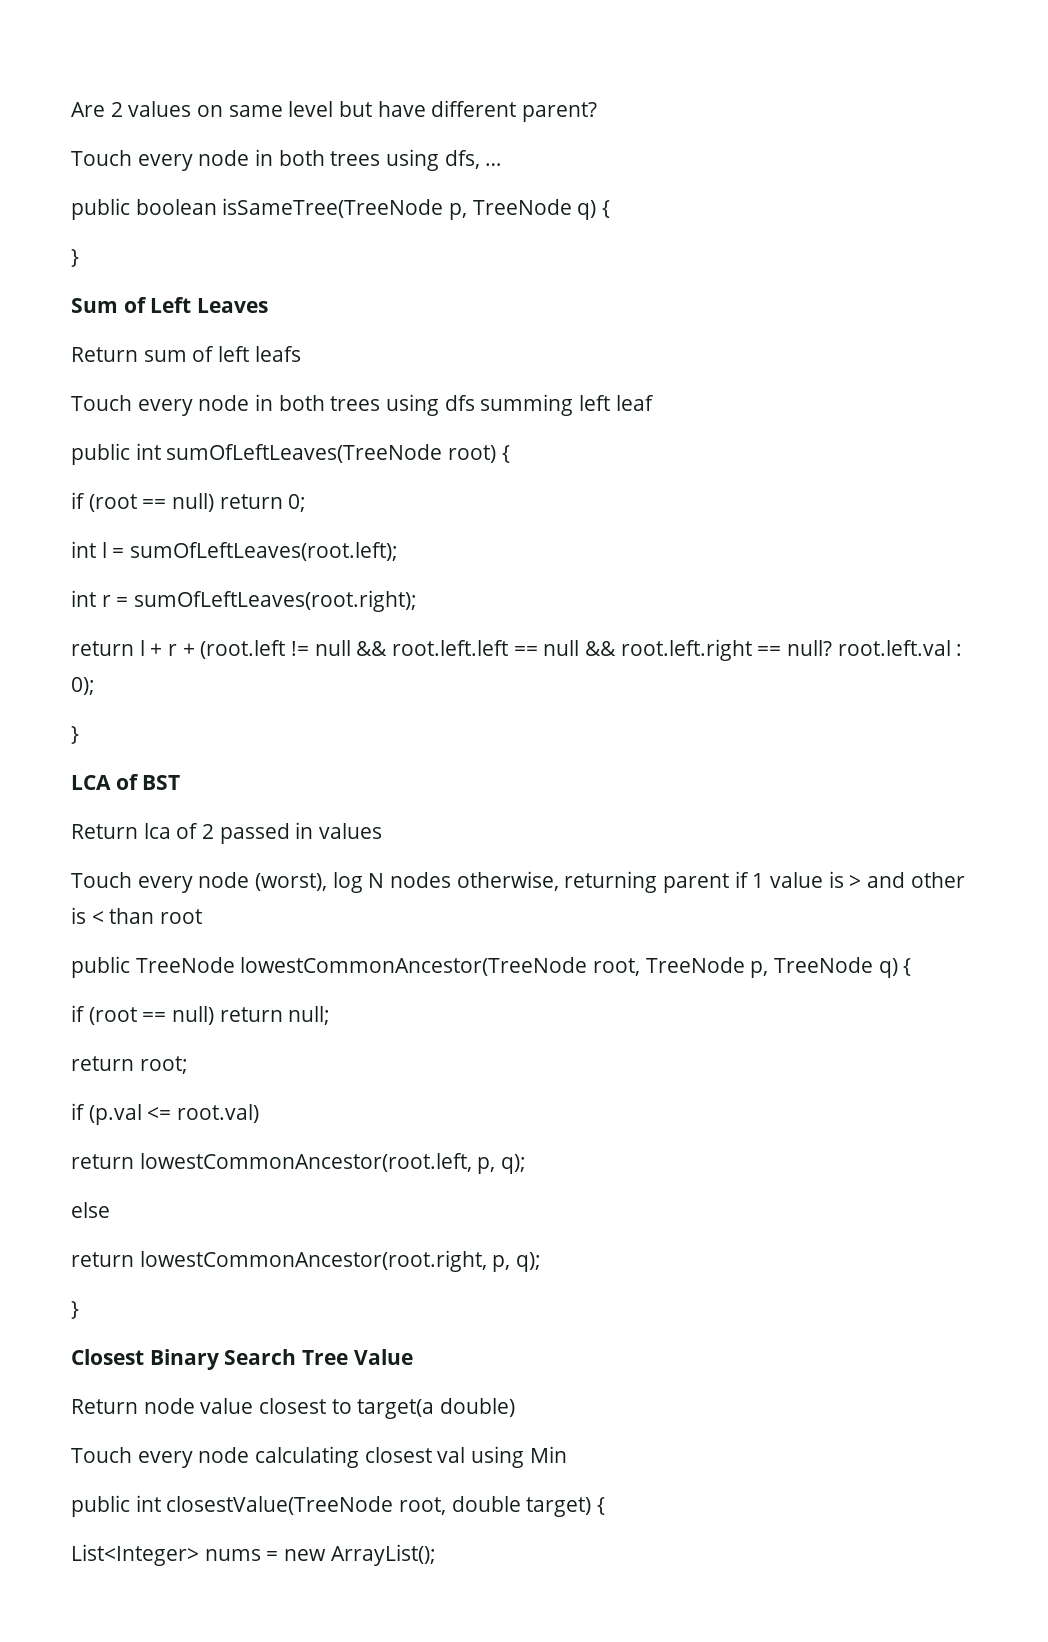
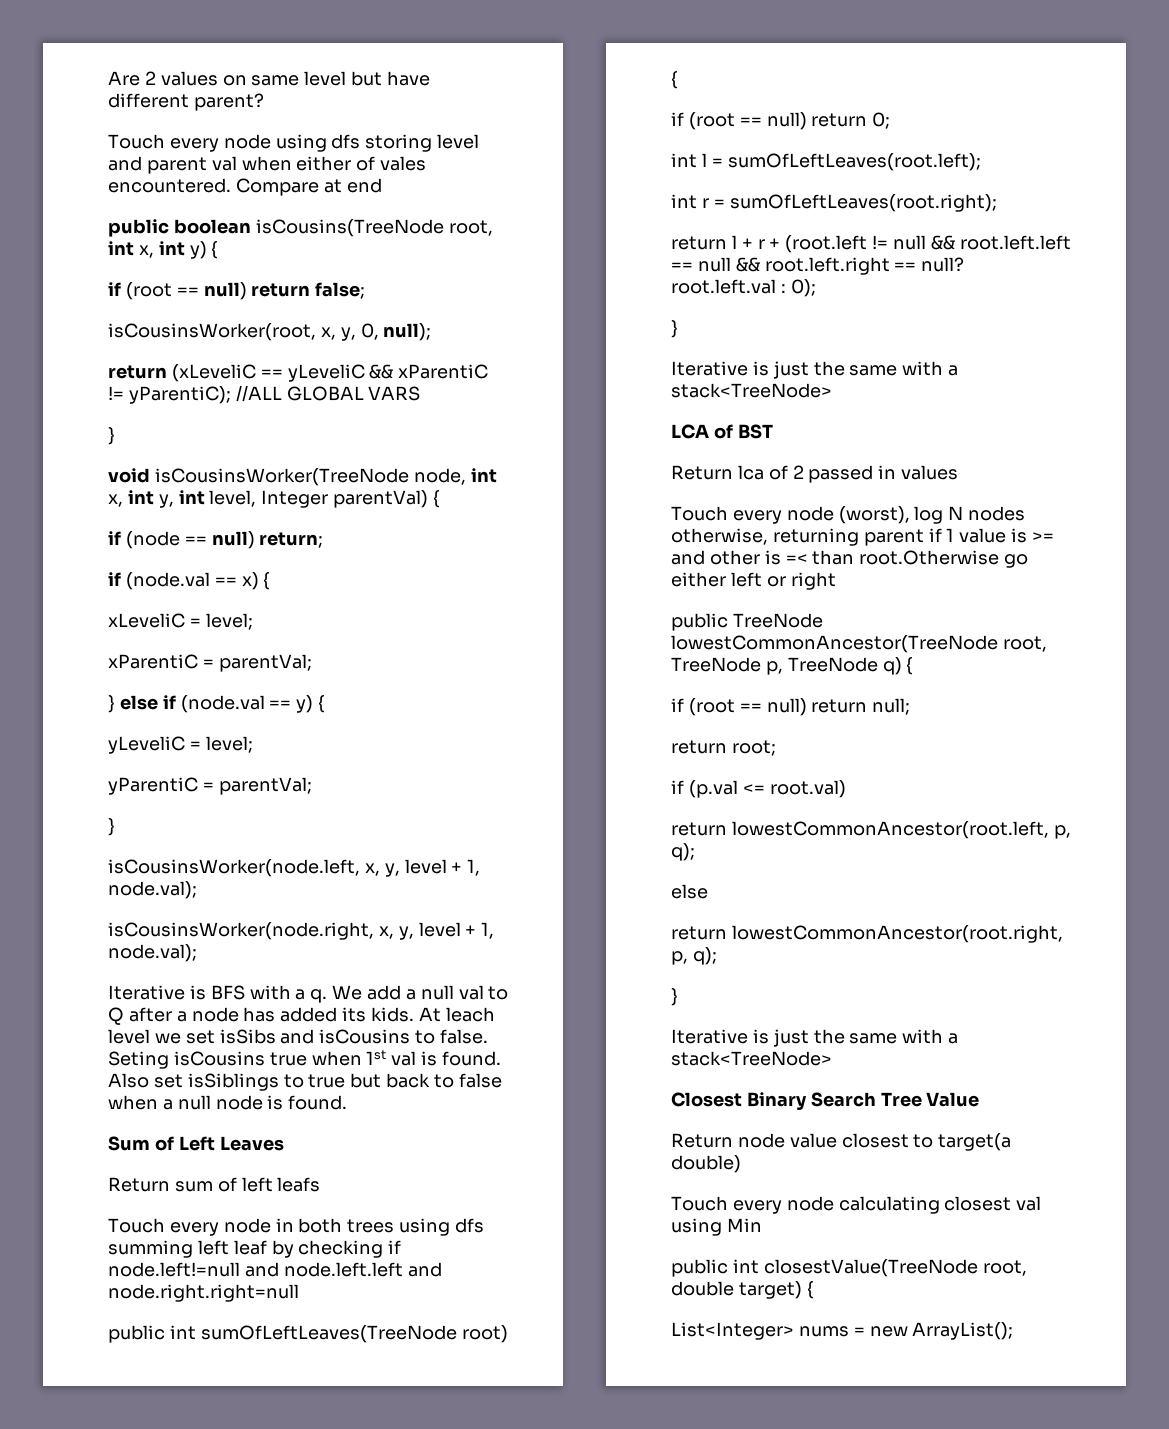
[254,149,502,171] [71,198,610,220] [71,249,79,267] in both trees using dfs, … // public boolean isSameTree(TreeNode p, TreeNode q) { // } -> [275,134,480,152] [108,156,427,174] [108,178,382,196] [108,219,493,237] [108,241,219,259] [108,282,366,300] [108,323,432,341] [108,364,489,382] [108,385,421,404] [108,427,115,445] [108,468,497,486] [108,490,441,508] [108,531,324,549] [108,572,271,590] [108,613,253,630] [108,654,312,672] [108,695,326,713] [108,736,253,754] [108,777,312,795] [108,818,115,836] [108,859,481,877] [108,881,197,899] [108,922,495,940] [108,944,197,962] [108,985,509,1003] [108,1007,495,1025] [108,1029,489,1044] [108,1050,502,1069] [108,1073,502,1091] [108,1095,348,1110] using dfs storing level and parent val when either of vales encountered. Compare at end // public boolean isCousins(TreeNode root, int x, int y) { // if (root == null) return false; // isCousinsWorker(root, x, y, 0, null); // return (xLeveliC == yLeveliC && xParentiC != yParentiC); //ALL GLOBAL VARS // } // void isCousinsWorker(TreeNode node, int x, int y, int level, Integer parentVal) { // if (node == null) return; // if (node.val == x) { // xLeveliC = level; // xParentiC = parentVal; // } else if (node.val == y) { // yLeveliC = level; // yParentiC = parentVal; // } // isCousinsWorker(node.left, x, y, level + 1, node.val); // isCousinsWorker(node.right, x, y, level + 1, node.val); // Iterative is BFS with a q. We add a null val to Q after a node has added its kids. At leach level we set isSibs and isCousins to false. Seting isCousins true when 1st val is found. Also set isSiblings to true but back to false when a null node is found.
(654, 403) none -> [271,1240,402,1258] [108,1262,442,1277] [108,1284,299,1302] by checking if node.left!=null and node.left.left and node.right.right=null
(79, 735) none -> [671,361,959,379] [671,383,832,398] // Iterative is just the same with a stack<TreeNode>
[849,875,862,888] > -> [1032,532,1055,542] >=
[91,908,203,924] < than root -> [785,550,1029,568] [671,572,836,590] =< than root.Otherwise go either left or right
(79, 1310) none -> [671,1029,959,1047] [671,1051,832,1066] // Iterative is just the same with a stack<TreeNode>

